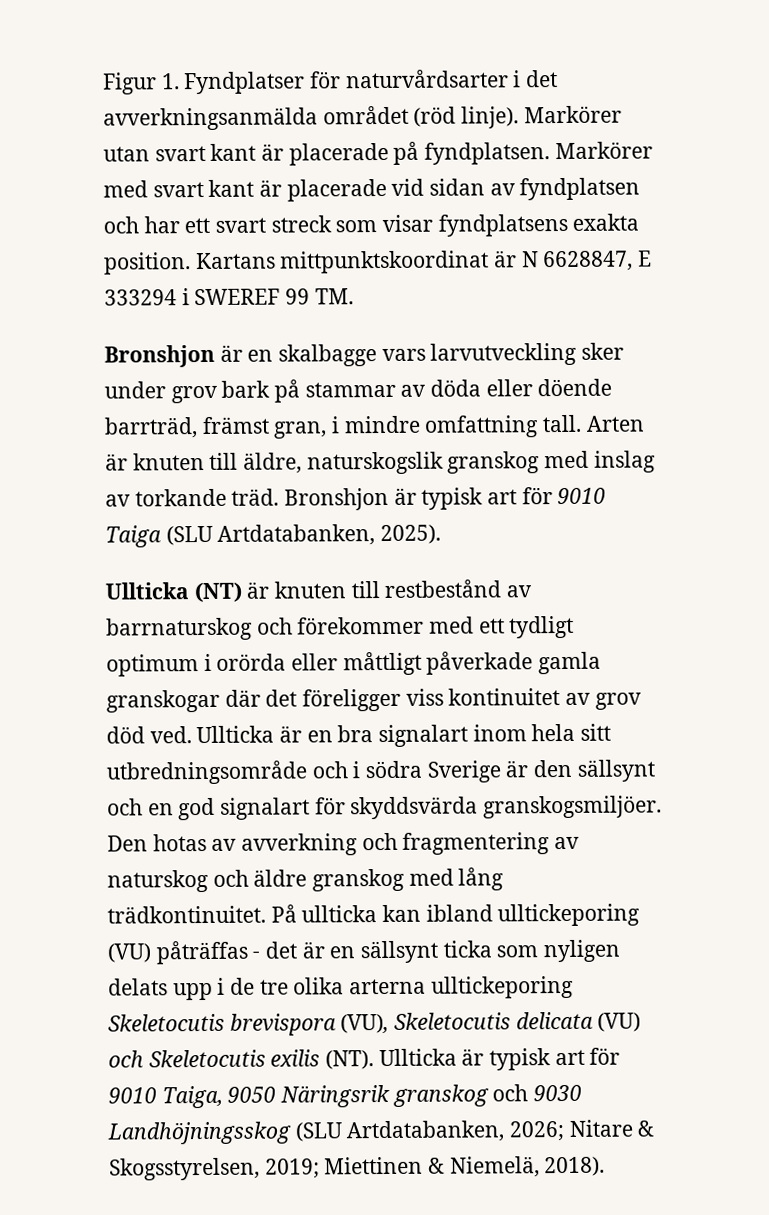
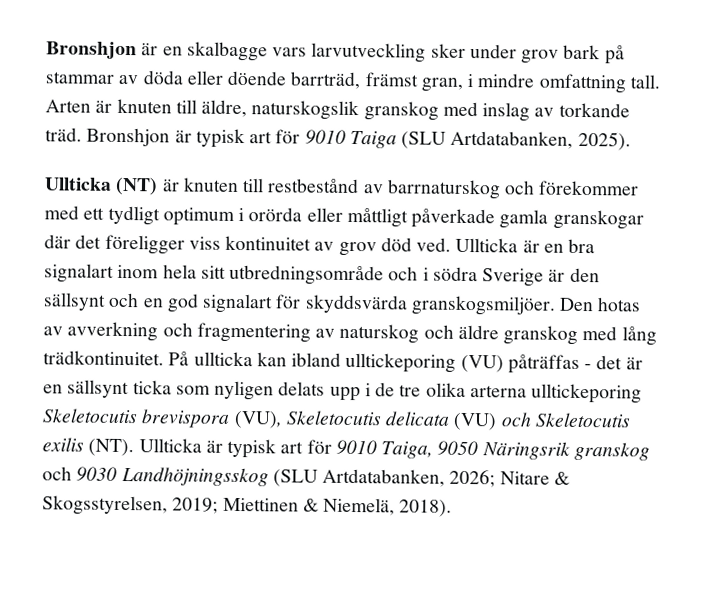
[103,69,559,95] [103,105,622,131] [103,141,653,166] [103,177,641,202] [103,213,640,237] [104,250,653,275] [104,288,354,306] Figur 1. Fyndplatser för naturvårdsarter i det avverkningsanmälda området (röd linje). Markörer utan svart kant är placerade på fyndplatsen. Markörer med svart kant är placerade vid sidan av fyndplatsen och har ett svart streck som visar fyndplatsens exakta position. Kartans mittpunktskoordinat är N 6628847, E 333294 i SWEREF 99 TM. // -> (46, 50) none

